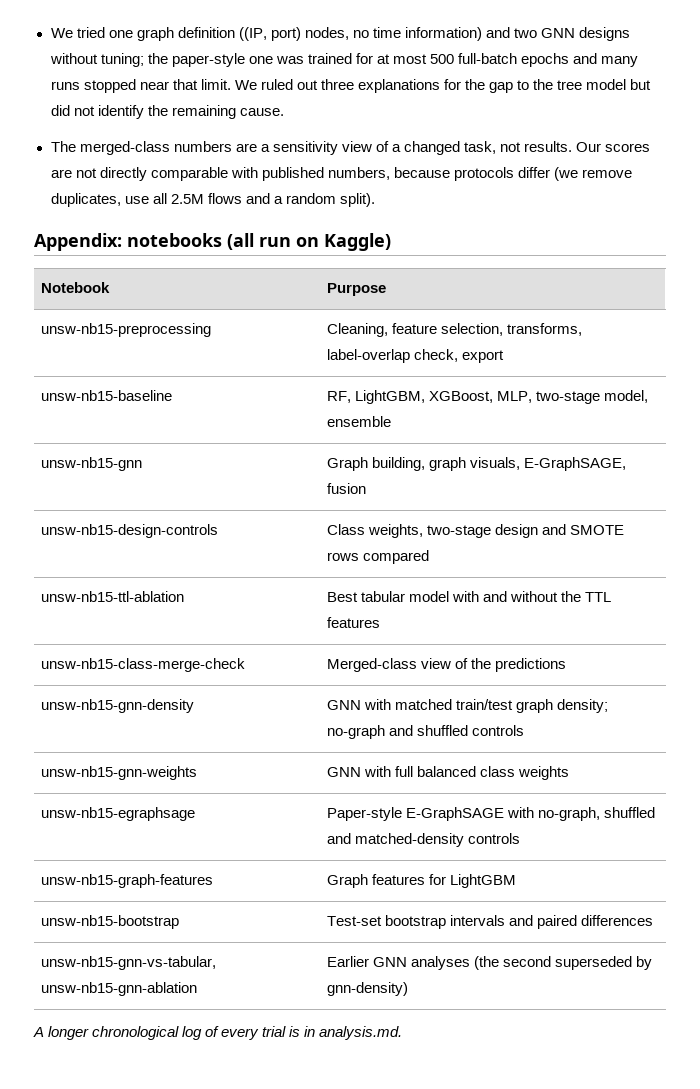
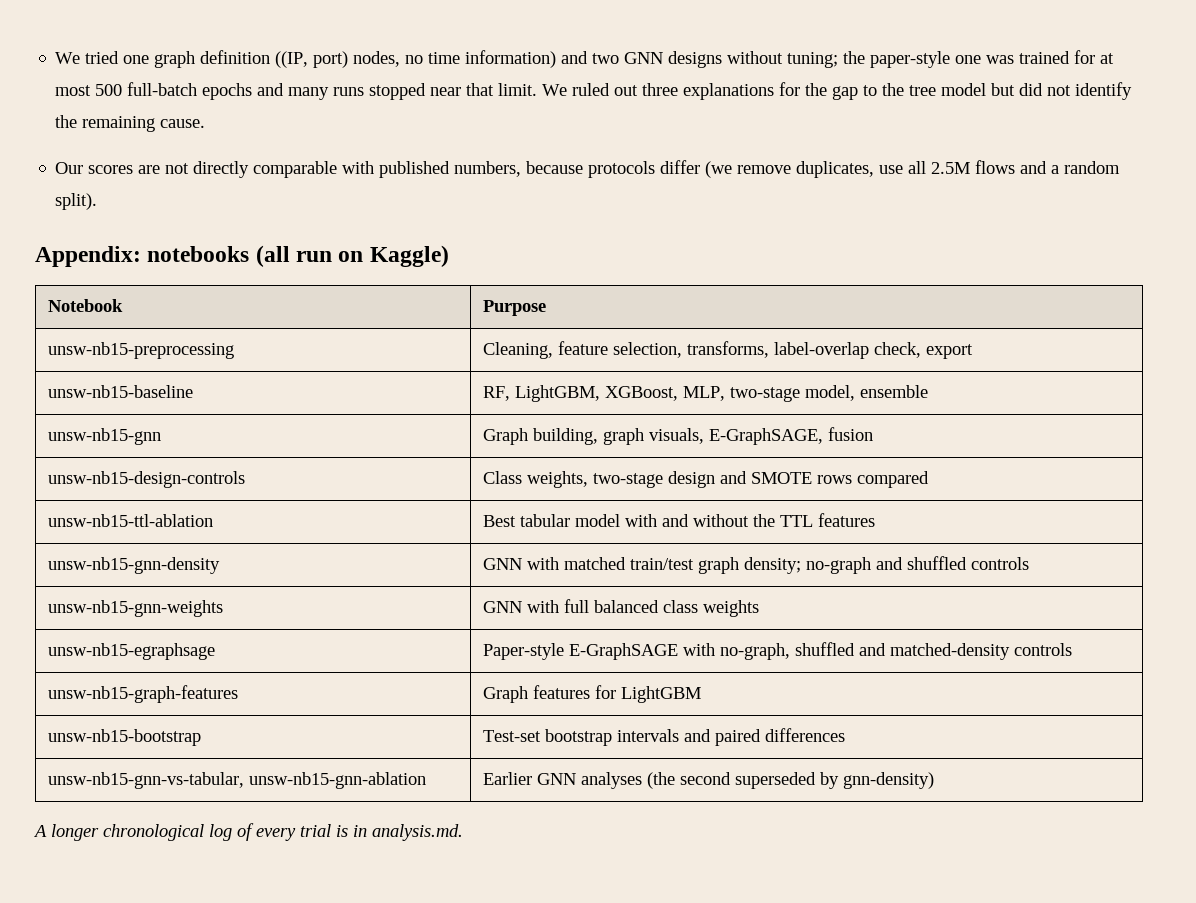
[50,141,573,155] The merged-class numbers are a sensitivity view of a changed task, not results. -> (206, 123) none
[40,658,245,672] [326,658,566,672] // unsw-nb15-class-merge-check | Merged-class view of the predictions -> (875, 520) none

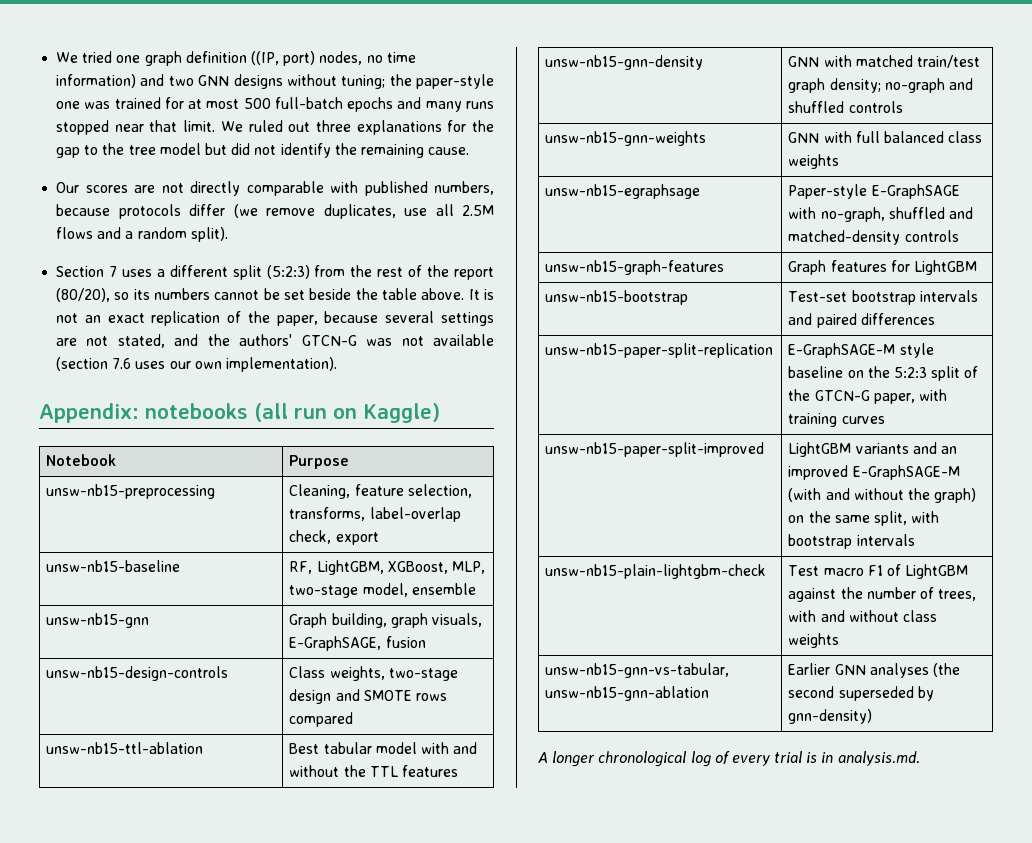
(98, 201) none -> [56,265,495,280] [56,288,494,302] [56,311,494,326] [56,334,494,348] [56,357,337,372] // Section 7 uses a different split (5:2:3) from the rest of the report (80/20), so its numbers cannot be set beside the table above. It is not an exact replication of the paper, because several settings are not stated, and the authors' GTCN-G was not available (section 7.6 uses our own implementation).
(845, 735) none -> [545,343,774,358] [788,343,934,358] [788,366,979,381] [788,389,948,404] [788,413,885,427] [545,442,765,457] [788,442,958,457] [788,465,960,480] [788,488,977,503] [788,511,940,526] [788,534,915,549] [545,564,767,579] [788,564,969,579] [788,587,977,602] [788,610,938,622] [788,633,840,648] // unsw-nb15-paper-split-replication | E-GraphSAGE-M style baseline on the 5:2:3 split of the GTCN-G paper, with training curves // unsw-nb15-paper-split-improved | LightGBM variants and an improved E-GraphSAGE-M (with and without the graph) on the same split, with bootstrap intervals // unsw-nb15-plain-lightgbm-check | Test macro F1 of LightGBM against the number of trees, with and without class weights

